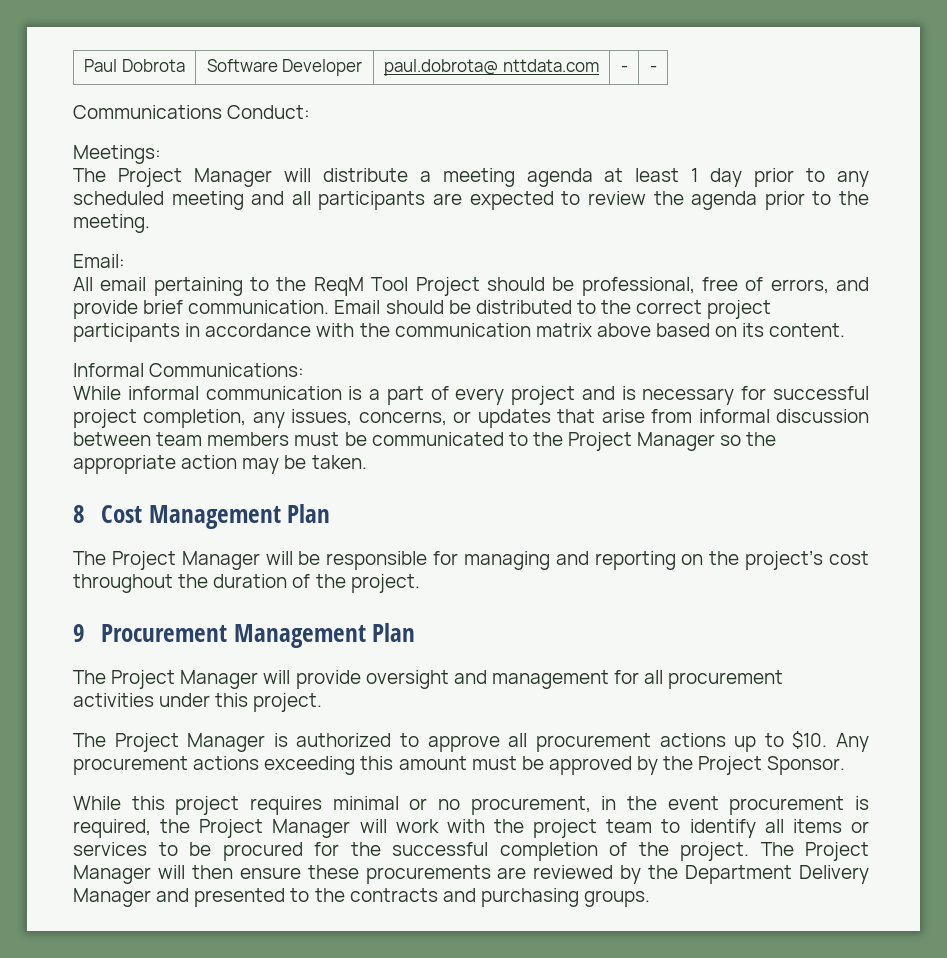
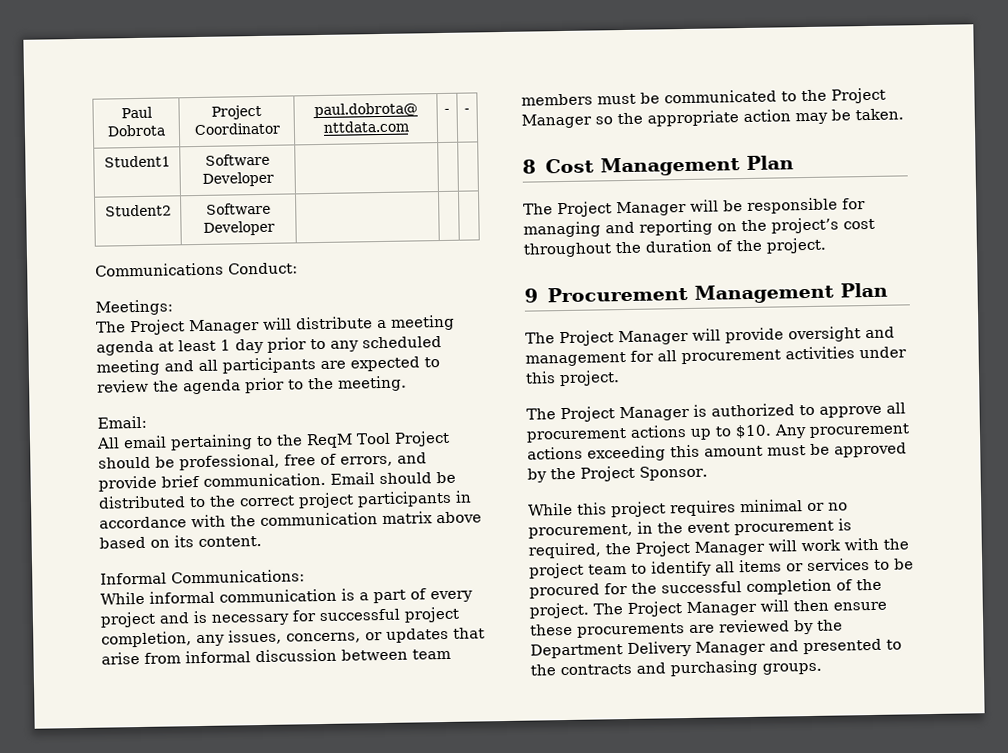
[206,59,363,76] Software Developer -> [211,104,262,120] [193,122,280,136] Project Coordinator
(657, 68) none -> [103,155,171,168] [205,153,270,166] [201,171,274,187] [104,204,172,217] [206,202,271,215] [202,220,275,236] // Student1 | Software Developer | | | // Student2 | Software Developer | | |

